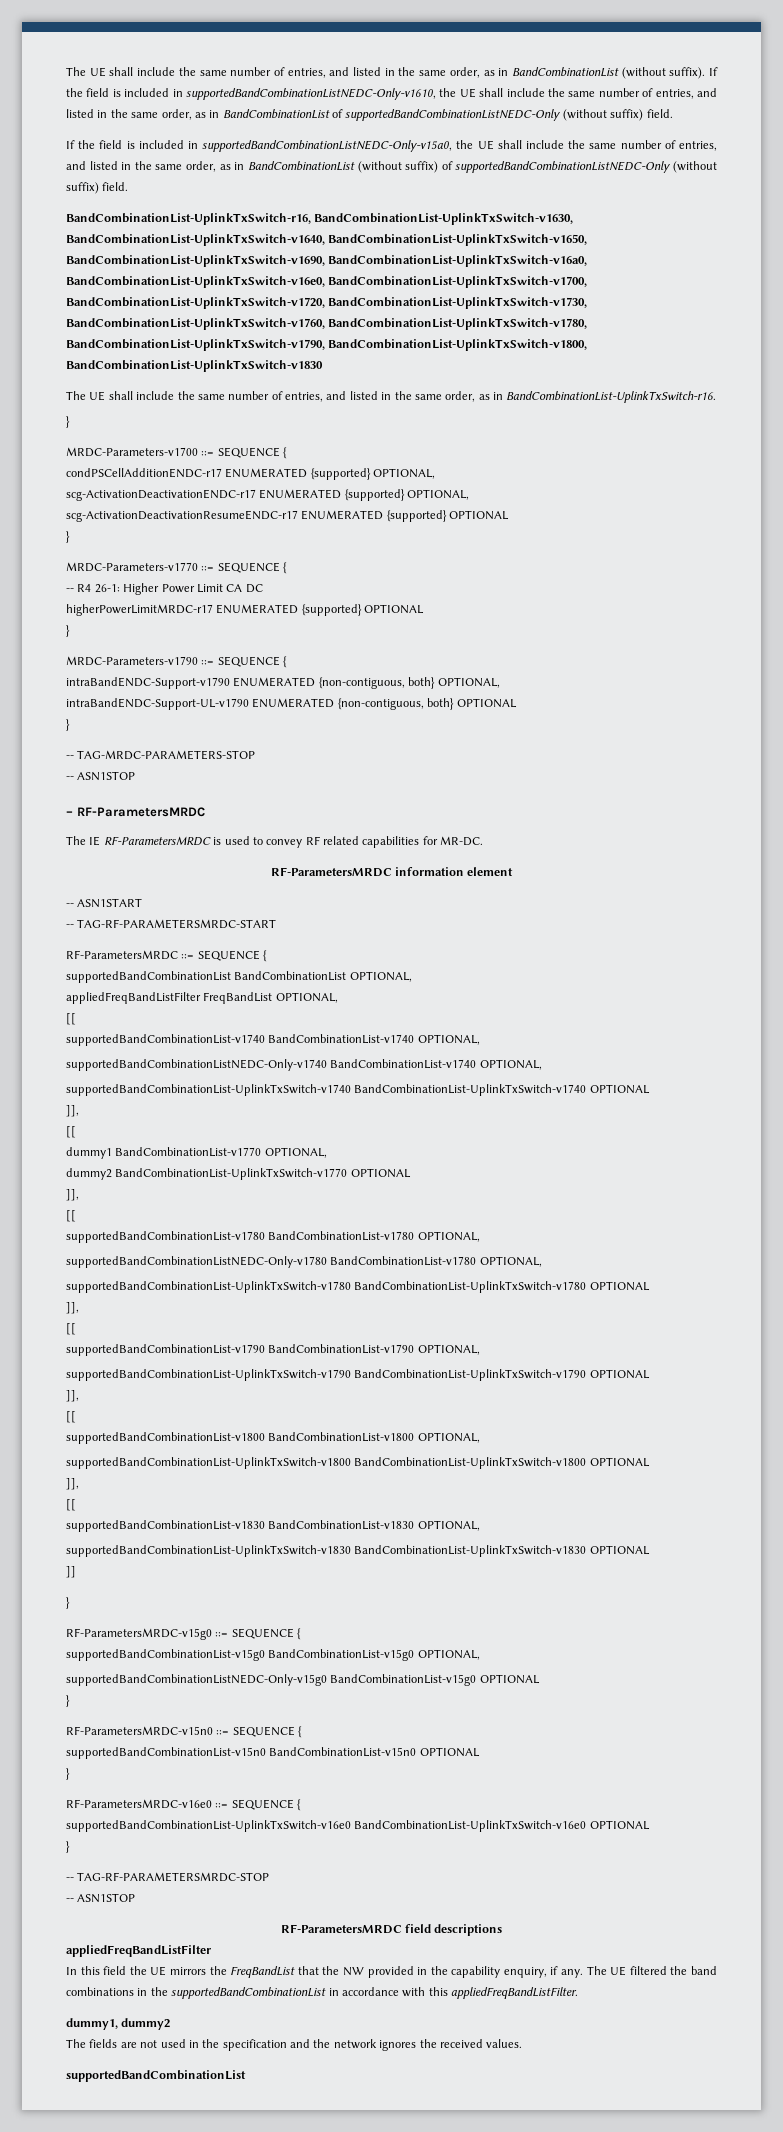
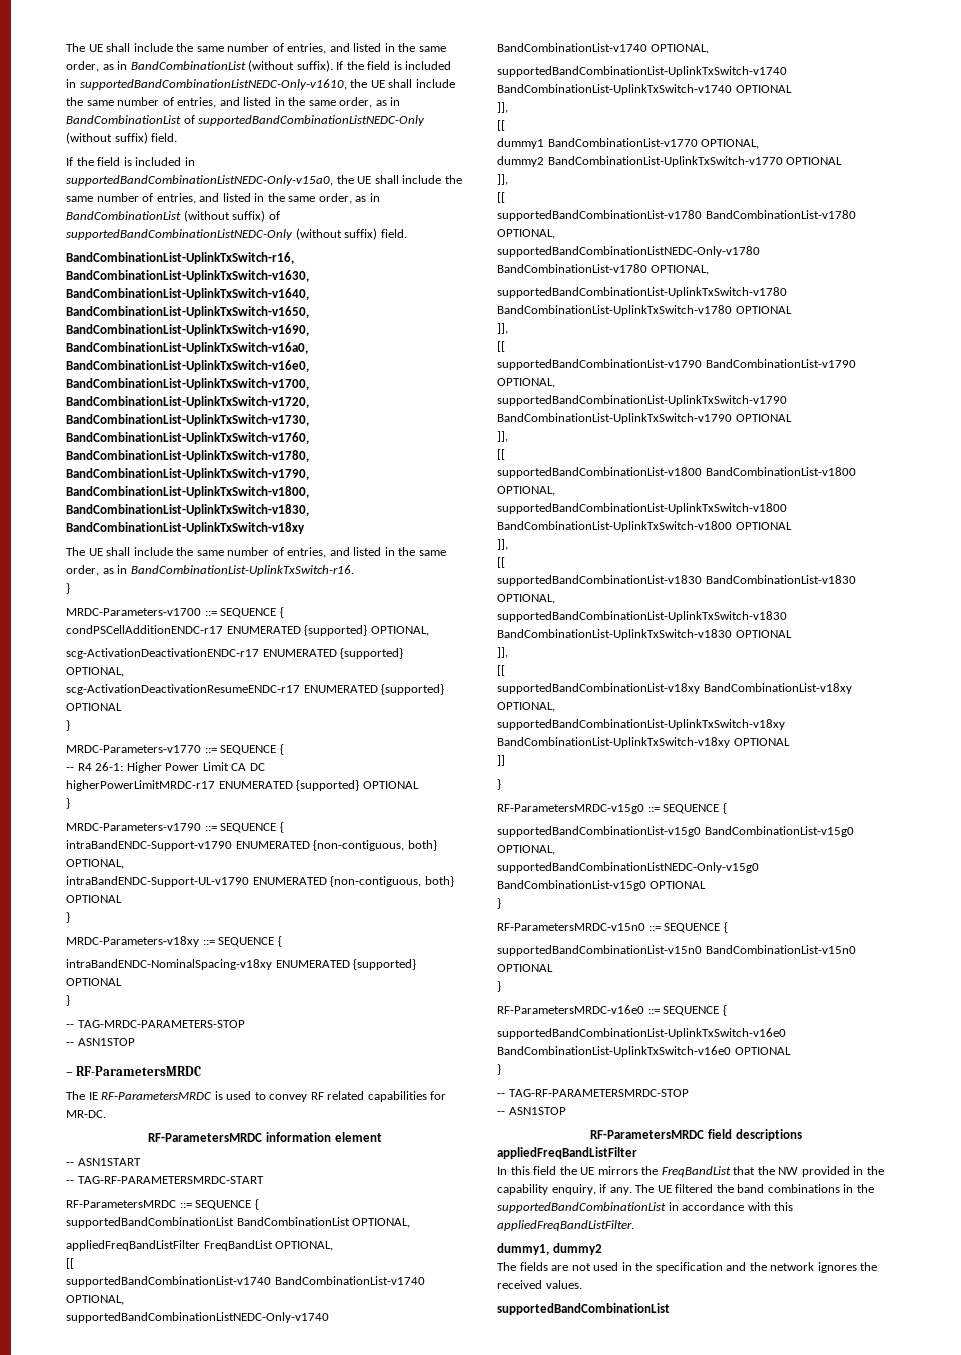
[66,360,323,372] BandCombinationList-UplinkTxSwitch-v1830 -> [66,504,309,516] [66,522,305,534] BandCombinationList-UplinkTxSwitch-v1830, BandCombinationList-UplinkTxSwitch-v18xy
(70, 725) none -> [66,936,282,947] [66,959,417,970] [66,978,122,986] [66,995,70,1006] // MRDC-Parameters-v18xy ::= SEQUENCE { // intraBandENDC-NominalSpacing-v18xy ENUMERATED {supported} OPTIONAL // }
(650, 1550) none -> [497,647,508,658] [497,665,505,676] [497,683,852,694] [497,702,555,712] [497,719,785,730] [497,737,790,748] // ]], // [[ // supportedBandCombinationList-v18xy BandCombinationList-v18xy OPTIONAL, // supportedBandCombinationList-UplinkTxSwitch-v18xy BandCombinationList-UplinkTxSwitch-v18xy OPTIONAL

